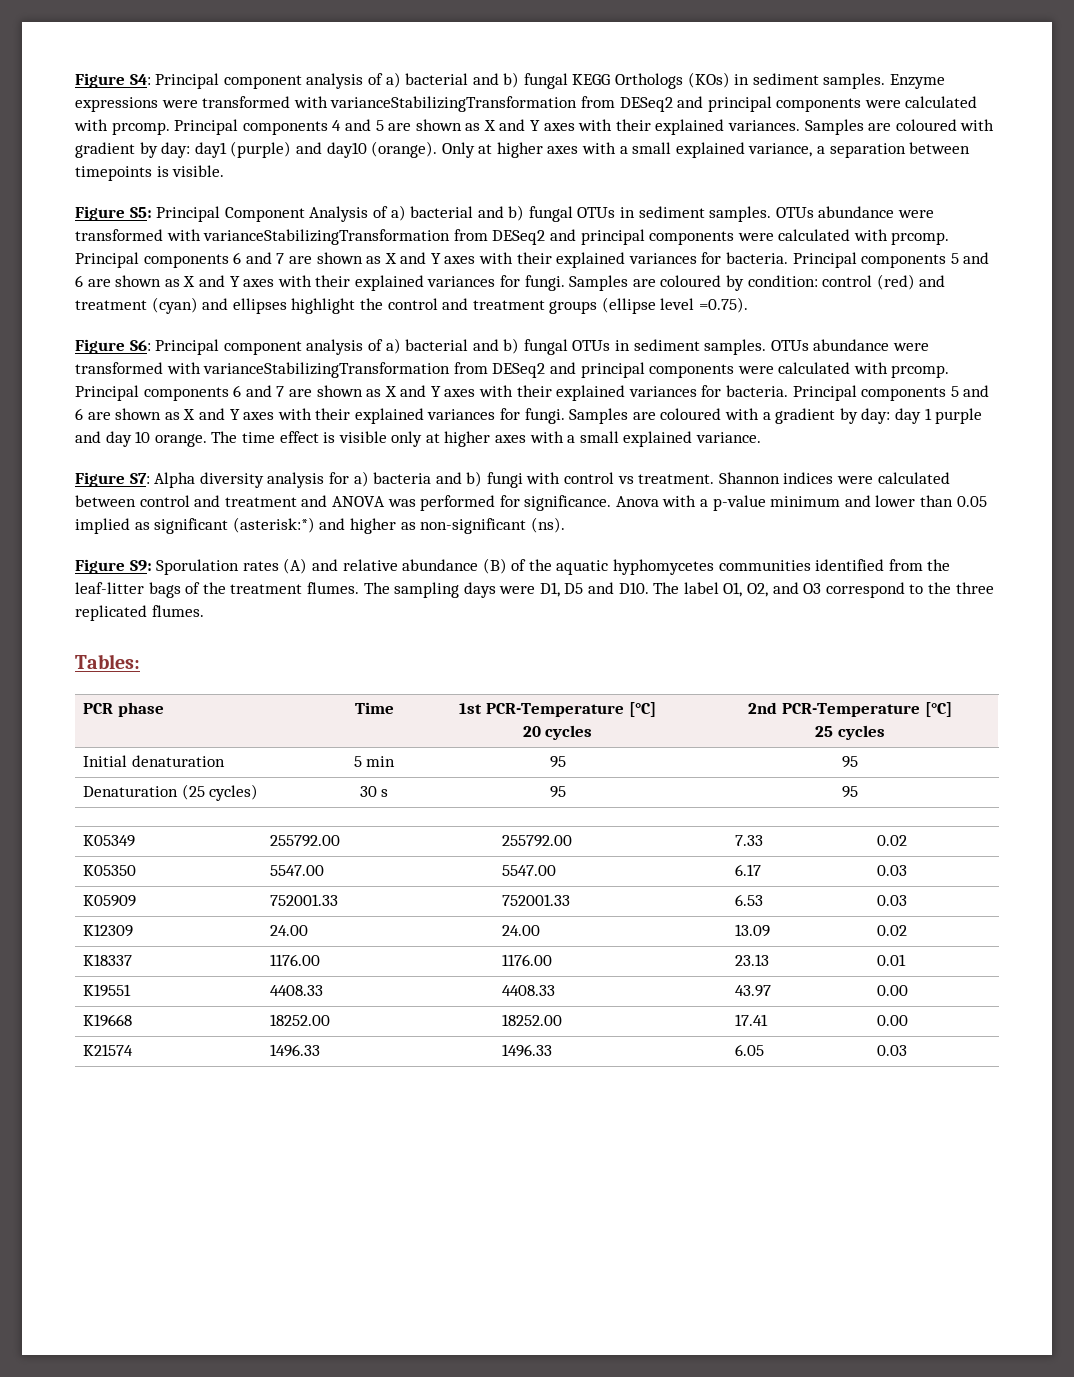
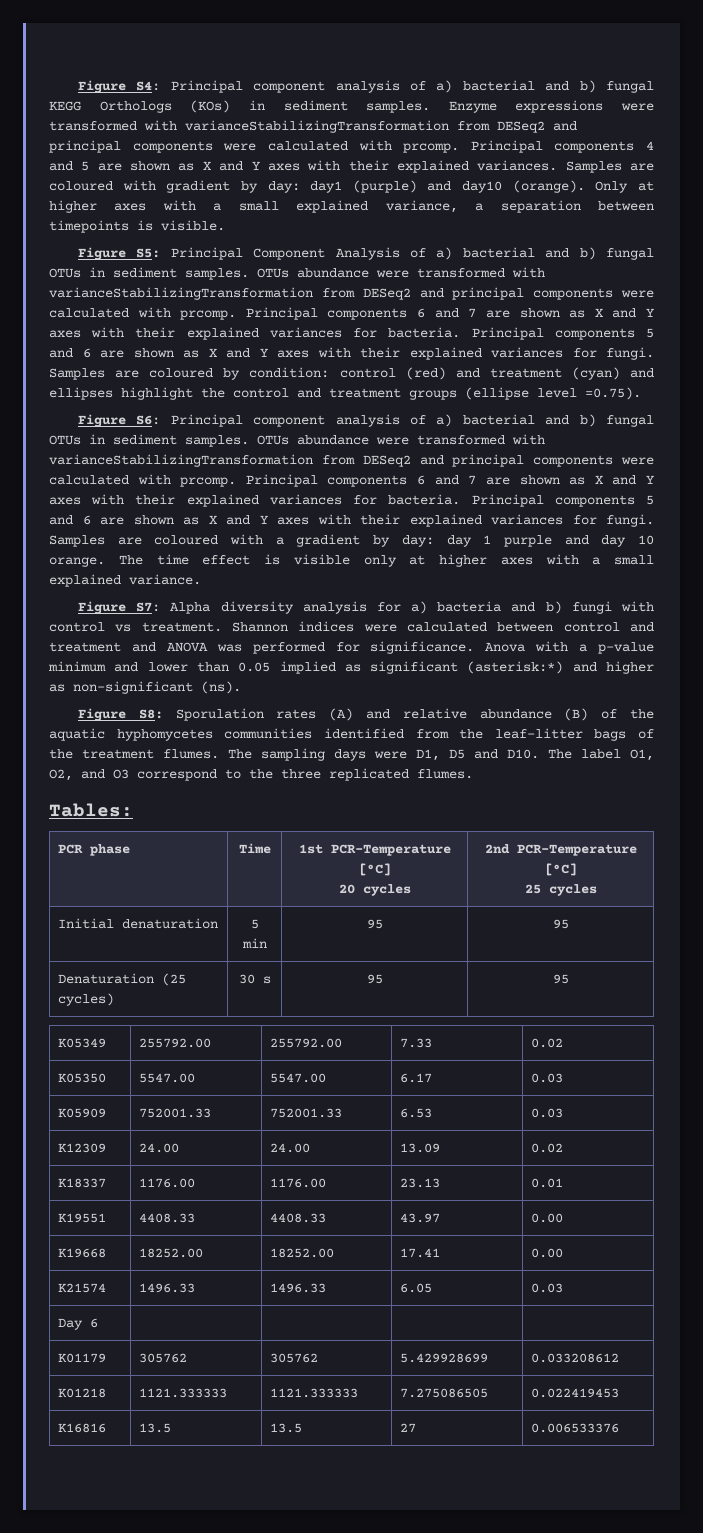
[129,560,152,571] S9: -> [138,709,163,719] S8:
(908, 1050) none -> [57,1318,98,1330] [57,1353,106,1363] [138,1353,187,1363] [269,1353,318,1363] [399,1353,488,1363] [530,1353,619,1363] [57,1388,106,1398] [138,1388,227,1398] [269,1388,358,1398] [399,1388,488,1398] [530,1388,619,1398] [57,1423,106,1433] [138,1423,171,1433] [269,1423,302,1433] [399,1423,416,1433] [530,1423,619,1433] // Day 6 | | | | // K01179 | 305762 | 305762 | 5.429928699 | 0.033208612 // K01218 | 1121.333333 | 1121.333333 | 7.275086505 | 0.022419453 // K16816 | 13.5 | 13.5 | 27 | 0.006533376

